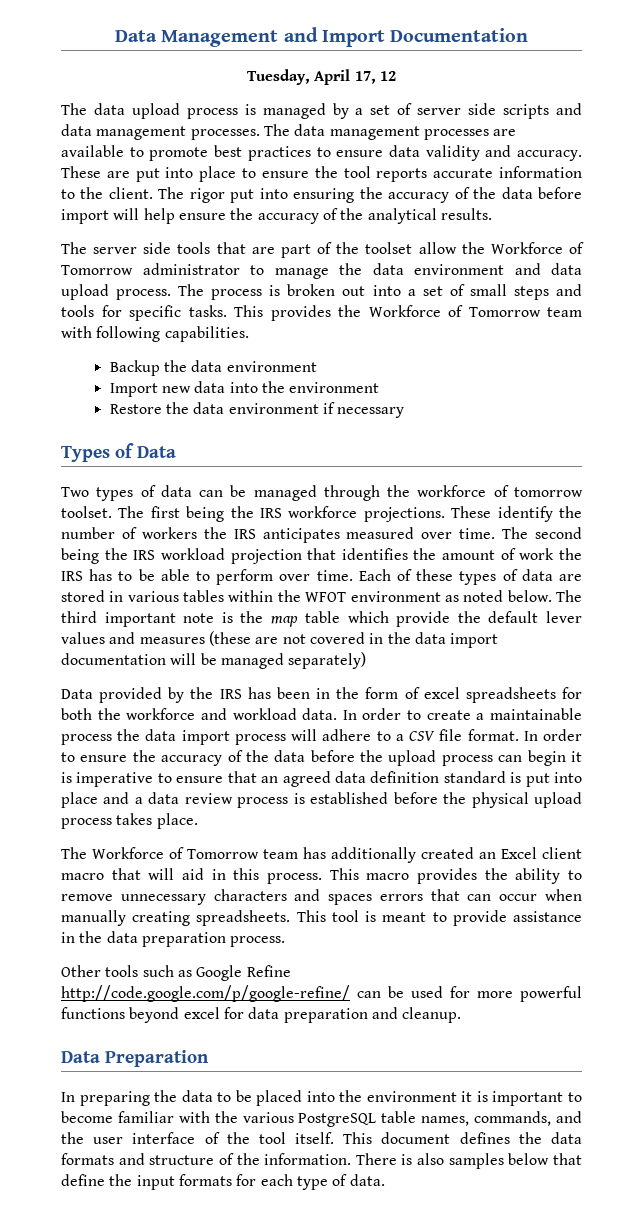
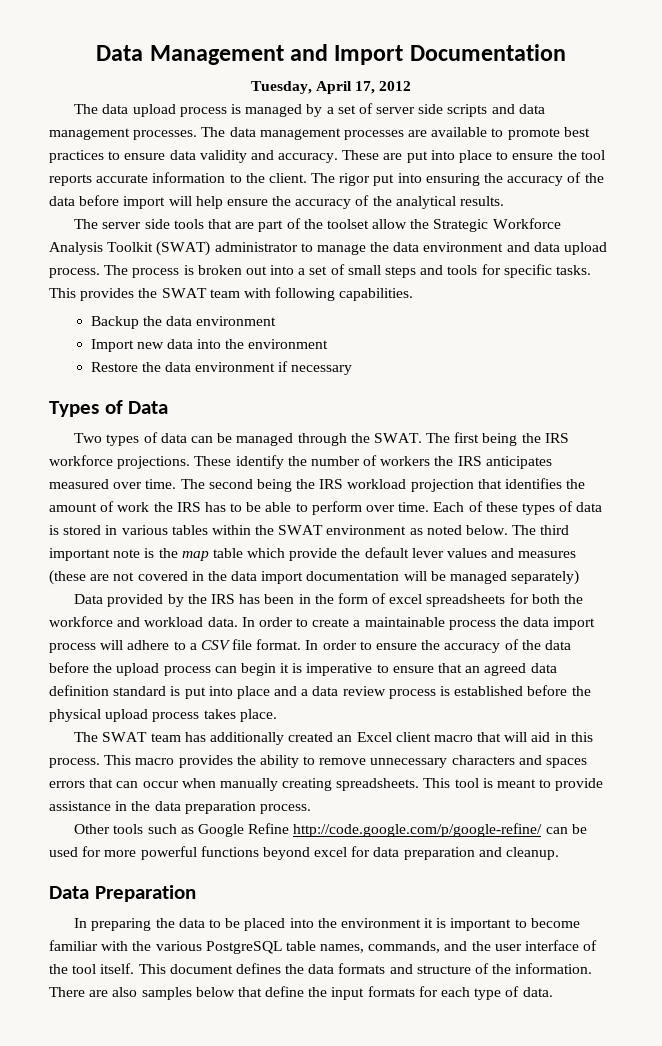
[379,71,396,81] 12 -> [379,81,412,91] 2012
[490,242,584,254] [61,265,133,275] Workforce of Tomorrow -> [433,218,561,232] [49,241,211,256] Strategic Workforce Analysis Toolkit (SWAT)
[368,305,541,317] Workforce of Tomorrow -> [161,288,207,298] SWAT
[417,485,583,497] [61,506,112,518] workforce of tomorrow toolset. -> [373,433,422,443] SWAT.
[558,574,582,581] are -> [49,525,59,535] is
[305,592,347,602] WFOT -> [278,525,324,535] SWAT
[92,847,259,859] Workforce of Tomorrow -> [102,732,148,742] SWAT
[401,1154,413,1165] is -> [89,990,109,997] are

